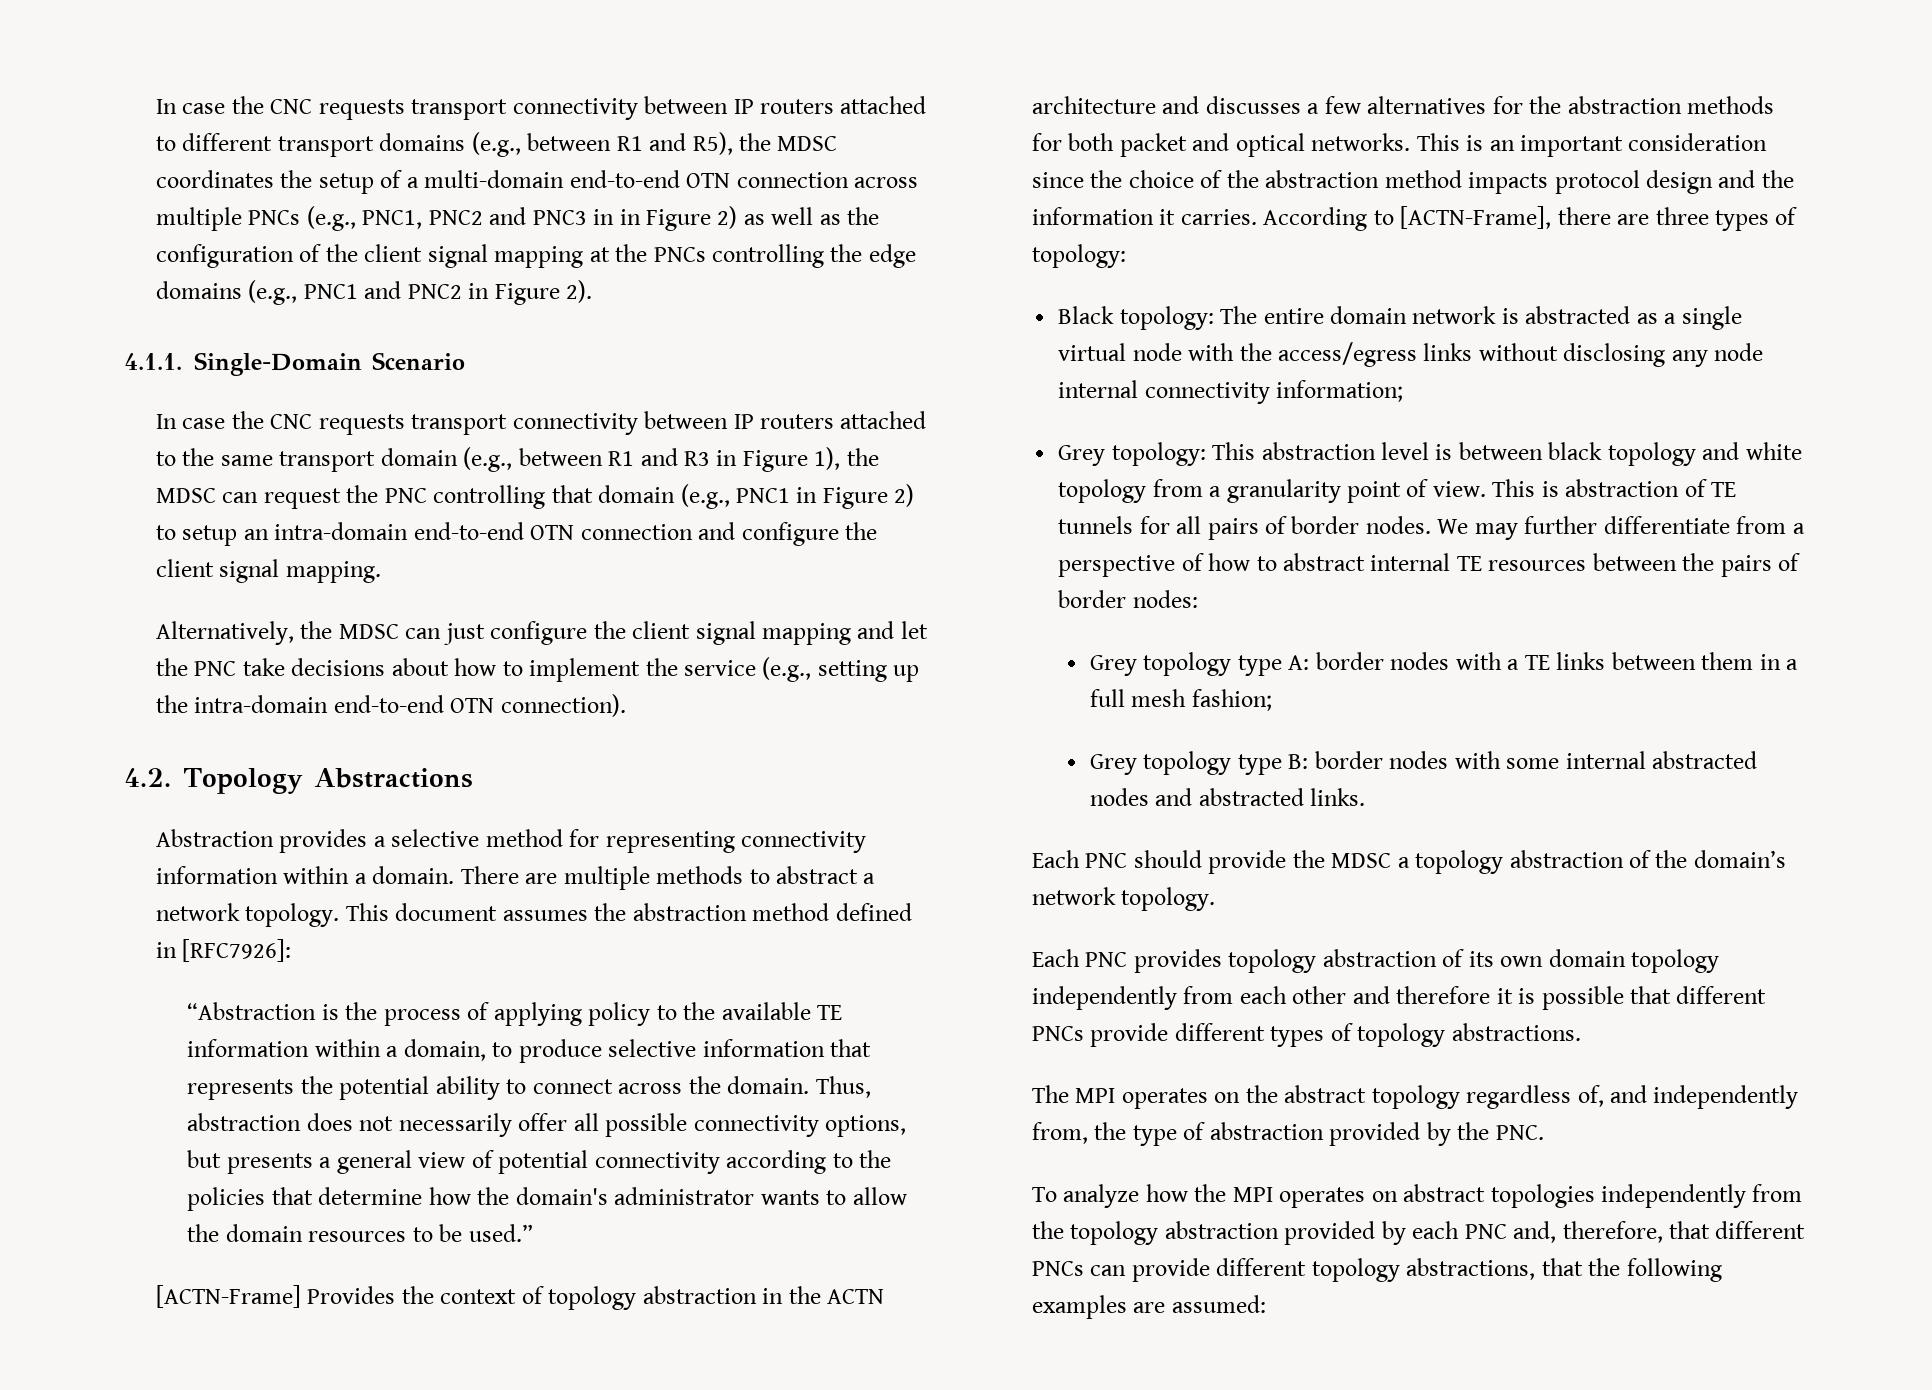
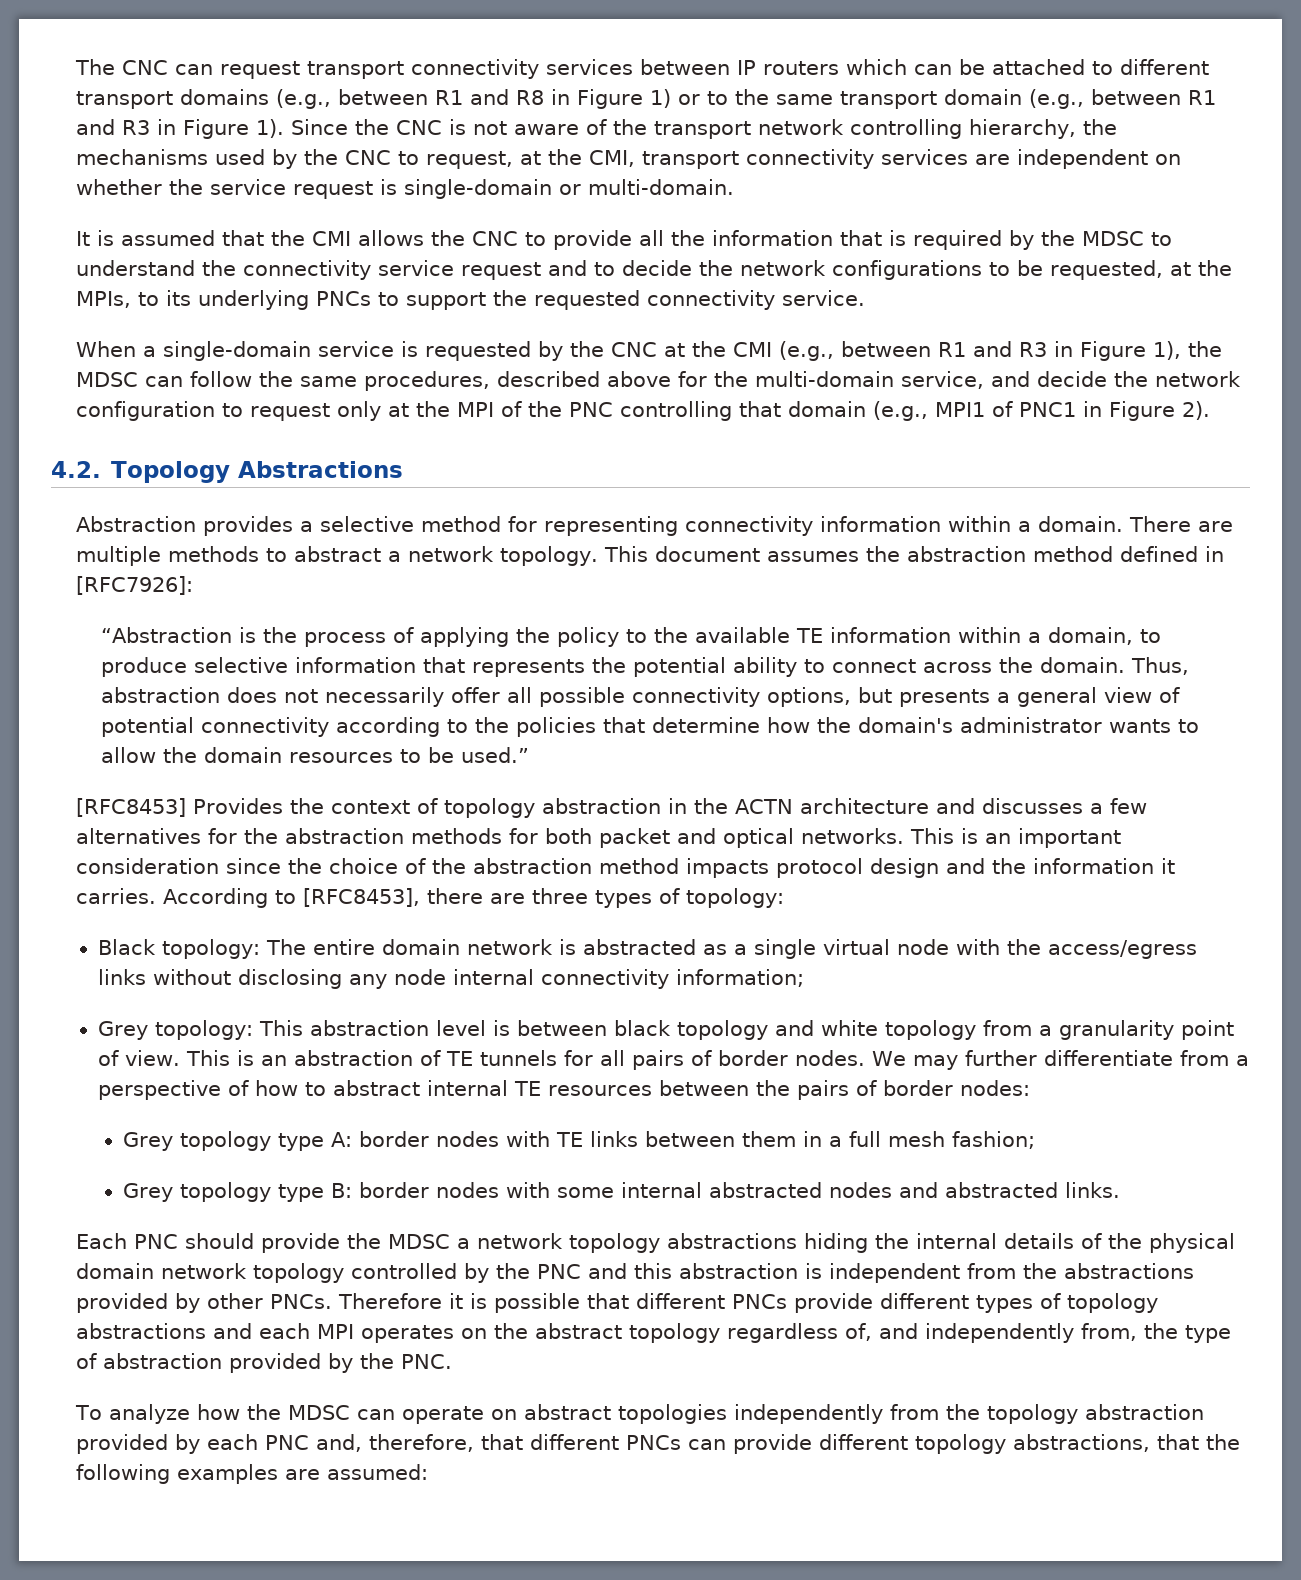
[155,96,834,120] In case the CNC requests transport connectivity between IP routers -> [74,59,985,79] The CNC can request transport connectivity services between IP routers which can be
[692,132,838,155] [155,170,918,194] [155,206,880,231] [155,244,916,268] [155,280,593,305] [124,352,465,376] [155,411,927,435] R5), the MDSC coordinates the setup of a multi-domain end-to-end OTN connection across multiple PNCs (e.g., PNC1, PNC2 and PNC3 in in Figure 2) as well as the configuration of the client signal mapping at the PNCs controlling the edge domains (e.g., PNC1 and PNC2 in Figure 2). // 4.1.1. Single-Domain Scenario // In case the CNC requests transport connectivity between IP routers attached -> [515,89,700,109] R8 in Figure 1) or
[814,447,879,470] [155,488,341,509] 1), the MDSC can request -> [255,119,1117,139] [75,149,1181,169] [75,179,734,199] [75,230,1172,250] [75,260,1232,280] [75,290,865,310] [75,341,1222,361] [75,371,1241,391] [75,401,522,421] 1). Since the CNC is not aware of the transport network controlling hierarchy, the mechanisms used by the CNC to request, at the CMI, transport connectivity services are independent on whether the service request is single-domain or multi-domain. // It is assumed that the CMI allows the CNC to provide all the information that is required by the MDSC to understand the connectivity service request and to decide the network configurations to be requested, at the MPIs, to its underlying PNCs to support the requested connectivity service. // When a single-domain service is requested by the CNC at the CMI (e.g., between R1 and R3 in Figure 1), the MDSC can follow the same procedures, described above for the multi-domain service, and decide the network configuration to request only at the MPI of
(730, 496) none -> [934,401,1013,417] MPI1 of
[894,484,915,507] [155,522,877,546] [155,559,381,583] [155,621,928,645] [155,657,920,682] [155,694,626,717] 2) to setup an intra-domain end-to-end OTN connection and configure the client signal mapping. // Alternatively, the MDSC can just configure the client signal mapping and let the PNC take decisions about how to implement the service (e.g., setting up the intra-domain end-to-end OTN connection). -> [1181,401,1210,420] 2).
(582, 1014) none -> [515,627,550,643] the
[155,1285,301,1308] [ACTN-Frame] -> [75,798,186,817] [RFC8453]
[1400,206,1552,229] [ACTN-Frame], -> [302,888,420,907] [RFC8453],
(1559, 489) none -> [261,1055,288,1066] an
[1507,659,1520,670] a -> (551, 1139) none
[1415,850,1786,874] [1031,887,1216,911] [1031,949,1719,973] [1031,986,1491,1010] topology abstraction of the domain’s network topology. // Each PNC provides topology abstraction of its own domain topology independently from each other and therefore -> [476,1233,1235,1253] [75,1263,1194,1283] [75,1293,442,1313] network topology abstractions hiding the internal details of the physical domain network topology controlled by the PNC and this abstraction is independent from the abstractions provided by other PNCs. Therefore
[1451,1023,1581,1041] [1031,1085,1069,1103] abstractions. // The -> [75,1323,310,1339] abstractions and each
[1232,1187,1366,1208] MPI operates -> [287,1405,484,1424] MDSC can operate

